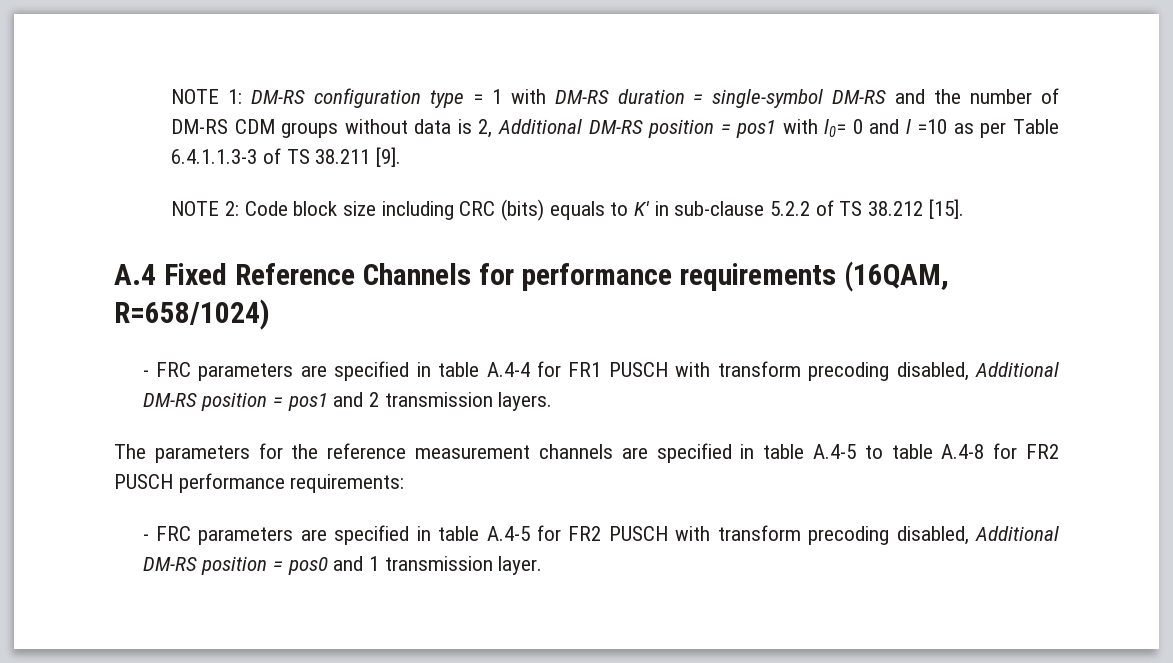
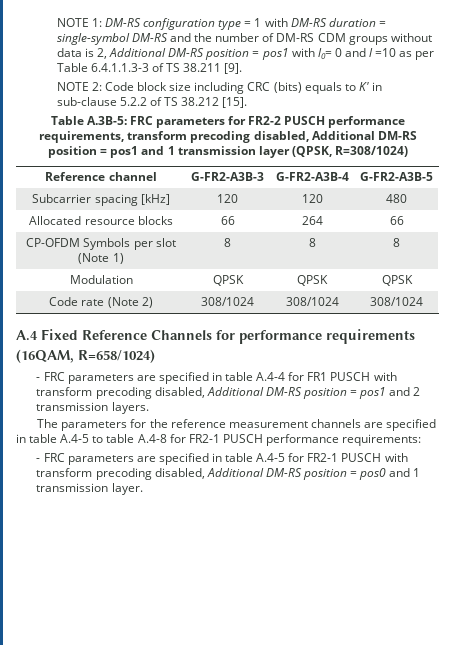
(964, 209) none -> [50,116,406,128] [39,131,417,143] [48,146,408,158] [45,172,157,181] [191,172,264,181] [275,172,349,181] [360,172,433,181] [32,194,170,206] [217,194,238,203] [301,194,323,203] [386,194,407,203] [29,216,173,225] [220,216,235,225] [301,216,323,225] [389,216,404,225] [26,238,176,250] [78,253,124,264] [224,238,231,247] [308,238,316,247] [393,238,400,247] [69,275,133,284] [212,275,244,286] [297,275,328,286] [381,275,413,286] [49,297,153,308] [201,297,254,306] [285,297,339,306] [370,297,423,306] // Table A.3B-5: FRC parameters for FR2-2 PUSCH performance requirements, transform precoding disabled, Additional DM-RS position = pos1 and 1 transmission layer (QPSK, R=308/1024) // Reference channel | G-FR2-A3B-3 | G-FR2-A3B-4 | G-FR2-A3B-5 // Subcarrier spacing [kHz] | 120 | 120 | 480 // Allocated resource blocks | 66 | 264 | 66 // CP-OFDM Symbols per slot (Note 1) | 8 | 8 | 8 // Modulation | QPSK | QPSK | QPSK // Code rate (Note 2) | 308/1024 | 308/1024 | 308/1024
[1026,444,1059,459] FR2 -> [188,434,220,443] FR2-1
[568,526,602,541] FR2 -> [307,453,339,462] FR2-1

